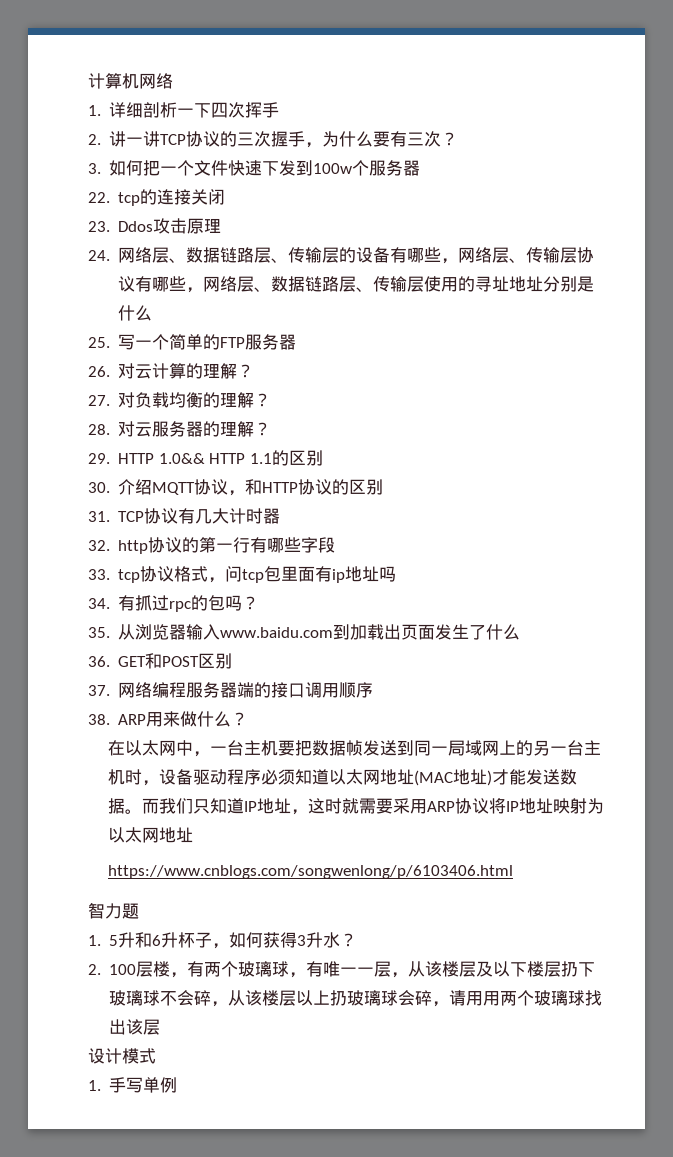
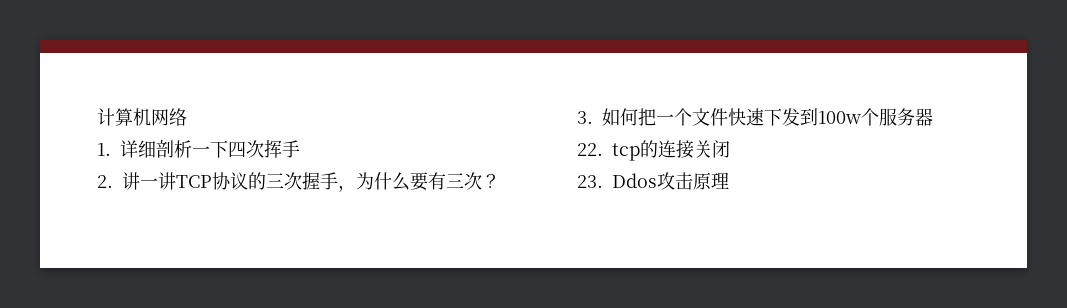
[87,247,595,264] [118,276,595,293] [118,305,153,321] [87,334,297,350] [87,363,255,379] [87,392,272,408] [87,421,272,437] [87,450,323,466] [87,479,384,496] [87,508,281,524] [87,537,336,554] [87,566,397,583] [87,595,260,612] [87,624,521,640] [87,653,233,669] [87,682,374,698] [87,711,249,727] [108,740,602,757] [108,769,578,786] [108,798,605,815] [108,827,194,843] [108,865,514,879] [87,902,139,919] [87,932,358,949] [87,961,596,978] [109,990,603,1007] [109,1019,161,1035] [87,1048,156,1064] [87,1077,178,1093] // 24.网络层、数据链路层、传输层的设备有哪些，网络层、传输层协议有哪些，网络层、数据链路层、传输层使用的寻址地址分别是什么 // 25.写一个简单的FTP服务器 // 26.对云计算的理解？ // 27.对负载均衡的理解？ // 28.对云服务器的理解？ // 29. HTTP 1.0&& HTTP 1.1的区别 // 30.介绍MQTT协议，和HTTP协议的区别 // 31. TCP协议有几大计时器 // 32. http协议的第一行有哪些字段 // 33. tcp协议格式，问tcp包里面有ip地址吗 // 34.有抓过rpc的包吗？ // 35.从浏览器输入www.baidu.com到加载出页面发生了什么 // 36. GET和POST区别 // 37.网络编程服务器端的接口调用顺序 // 38. ARP用来做什么？ // 在以太网中，一台主机要把数据帧发送到同一局域网上的另一台主机时，设备驱动程序必须知道以太网地址(MAC地址)才能发送数据。而我们只知道IP地址，这时就需要采用ARP协议将IP地址映射为以太网地址 // https://www.cnblogs.com/songwenlong/p/6103406.html // 智力题 // 1. 5升和6升杯子，如何获得3升水？ // 2. 100层楼，有两个玻璃球，有唯一一层，从该楼层及以下楼层扔下玻璃球不会碎，从该楼层以上扔玻璃球会碎，请用用两个玻璃球找出该层 // 设计模式 // 1.手写单例 -> (730, 180) none

